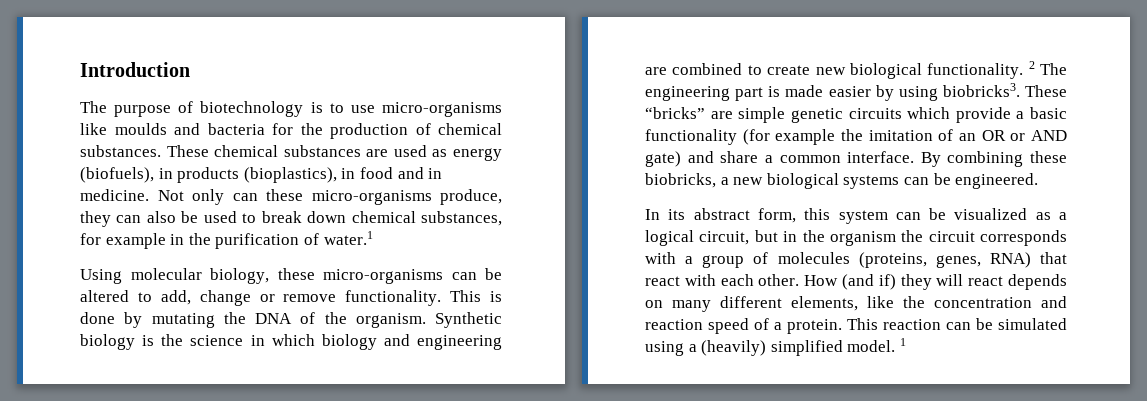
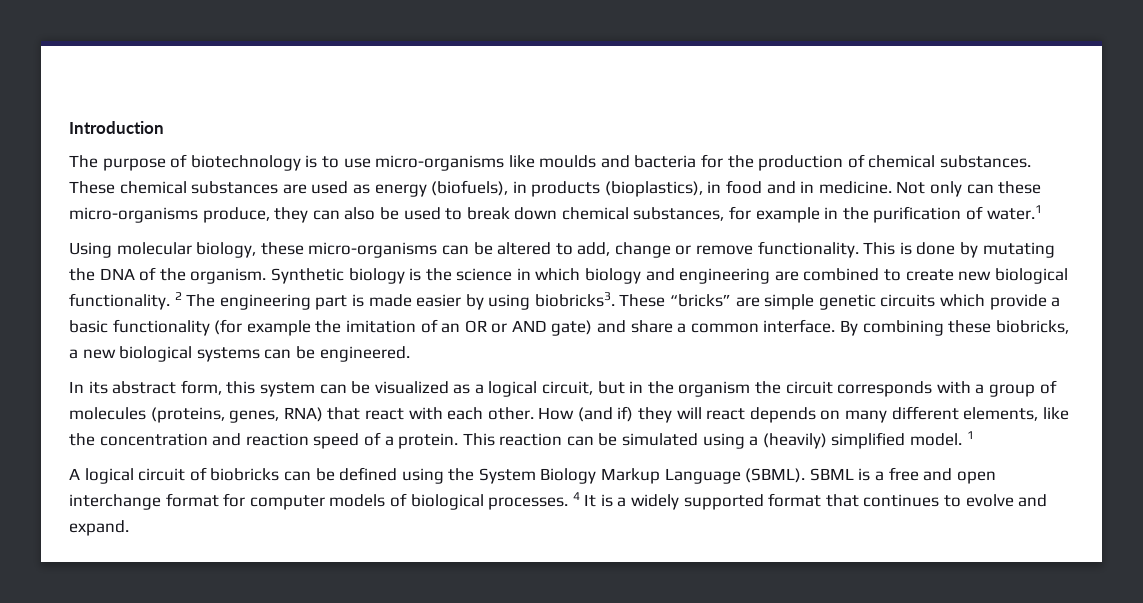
(906, 342) none -> [69,467,996,484] [69,492,1048,510] [69,520,129,536] // A logical circuit of biobricks can be defined using the System Biology Markup Language (SBML). SBML is a free and open interchange format for computer models of biological processes. 4 It is a widely supported format that continues to evolve and expand.

